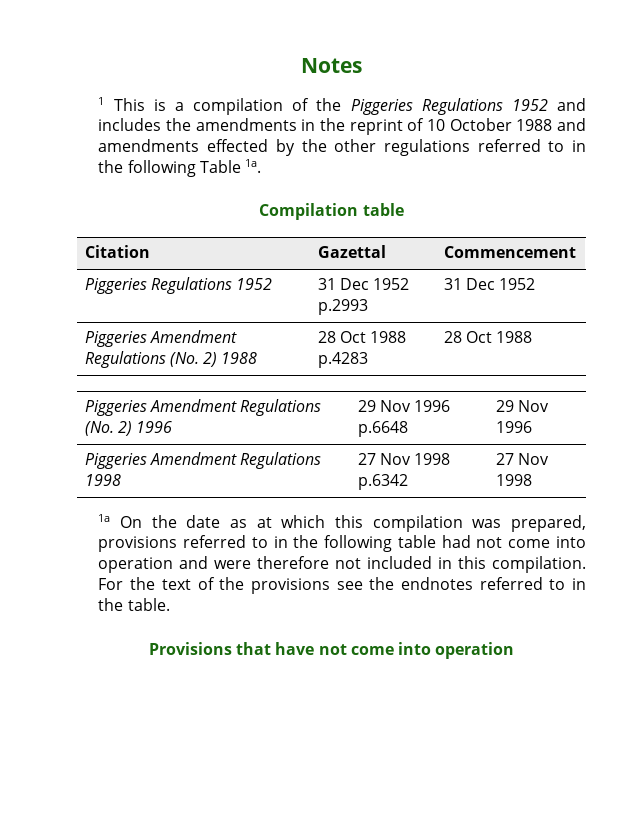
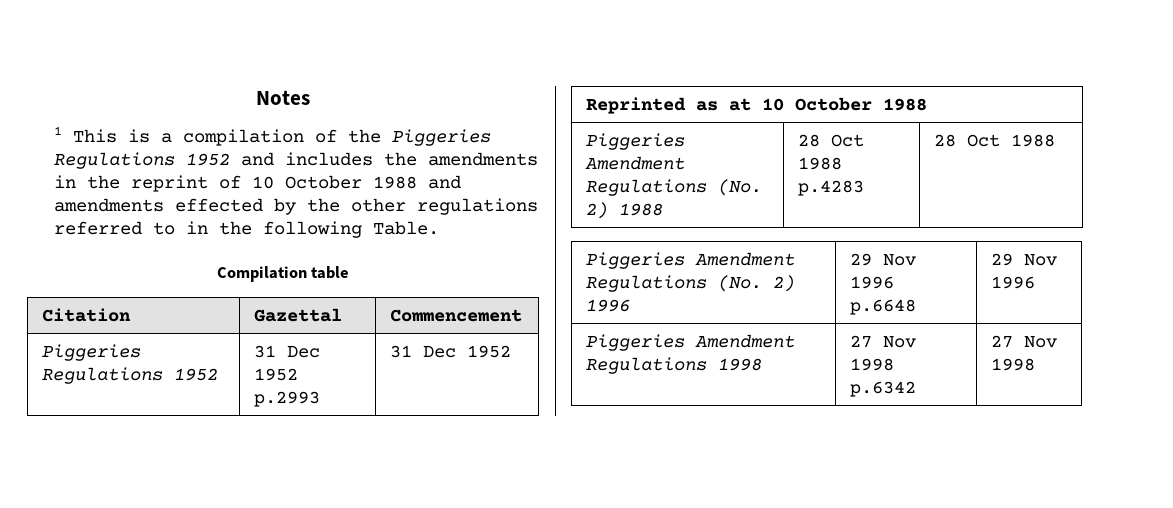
[199,159,261,173] Table 1a. -> [372,221,439,235] Table.
(535, 284) none -> [585,97,927,114] // Reprinted as at 10 October 1988
[98,514,586,532] [98,535,586,552] [98,556,586,573] [98,577,586,594] [98,598,170,611] [148,642,515,659] // 1a On the date as at which this compilation was prepared, provisions referred to in the following table had not come into operation and were therefore not included in this compilation. For the text of the provisions see the endnotes referred to in the table. // Provisions that have not come into operation -> (1035, 364) none

